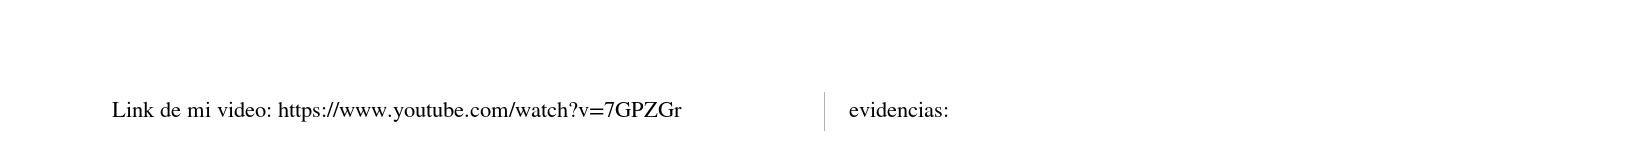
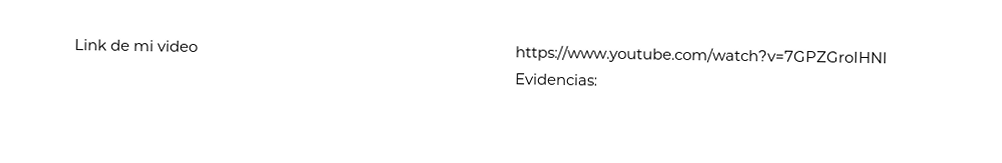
[217,101,683,122] [849,101,949,117] video: https://www.youtube.com/watch?v=7GPZGr // evidencias: -> [157,40,888,67] [514,73,598,86] video https://www.youtube.com/watch?v=7GPZGroIHNI // Evidencias:

